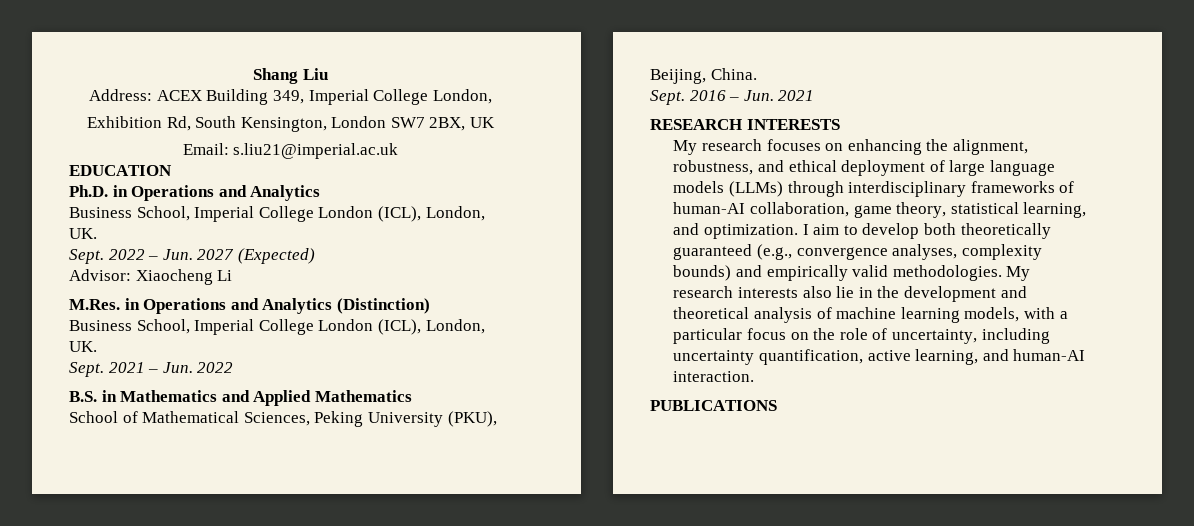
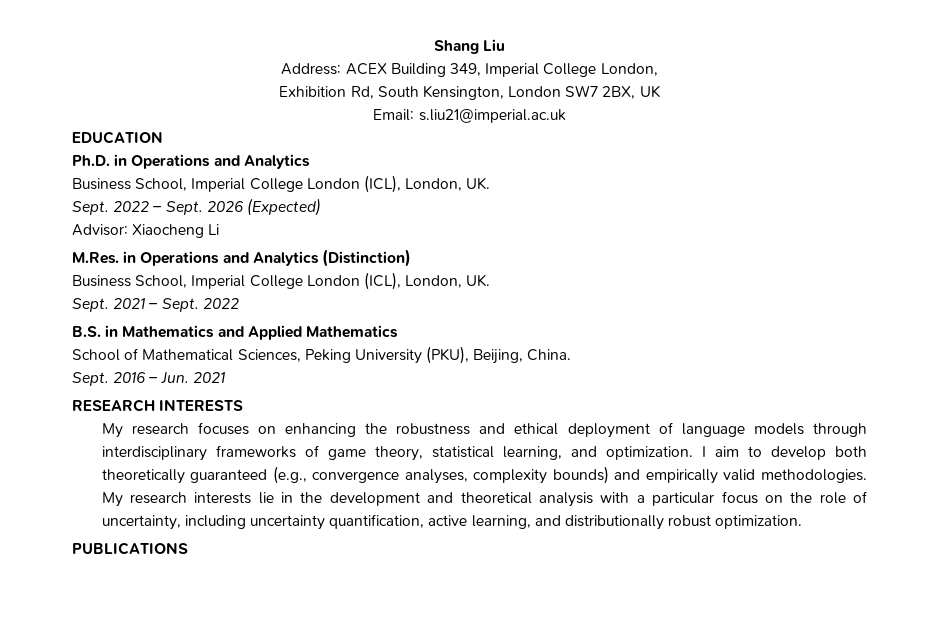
[162,249,235,260] Jun. 2027 -> [165,201,244,215] Sept. 2026
[162,362,193,373] Jun. -> [161,298,199,312] Sept.
[952,139,1028,155] [673,160,754,175] alignment, robustness, -> [396,423,471,435] robustness
[949,160,986,176] large -> (673, 428) none
[728,181,783,197] (LLMs) -> (804, 429) none
[673,202,849,217] human-AI collaboration, -> (319, 451) none
[802,286,832,298] also -> (252, 498) none
[816,307,1020,323] of machine learning models, -> (593, 499) none
[1013,349,1086,361] [673,371,755,382] human-AI interaction. -> [564,515,803,530] distributionally robust optimization.

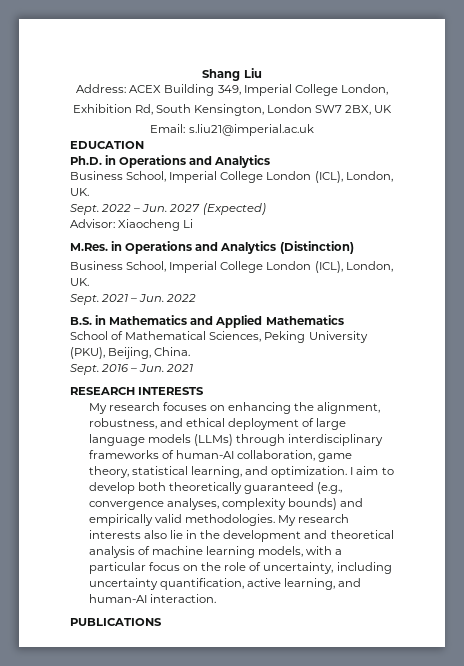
[165,201,244,215] Sept. 2026 -> [142,204,201,212] Jun. 2027
[161,298,199,312] Sept. -> [139,294,165,302] Jun.
[396,423,471,435] robustness -> [317,402,381,414] [88,418,157,429] alignment, robustness,
(673, 428) none -> [316,418,347,430] large
(804, 429) none -> [194,434,234,446] (LLMs)
(319, 451) none -> [176,450,316,461] human-AI collaboration,
(252, 498) none -> [143,530,167,539] also
(593, 499) none -> [137,546,304,558] of machine learning models,
[564,515,803,530] distributionally robust optimization. -> [88,594,216,603] human-AI interaction.

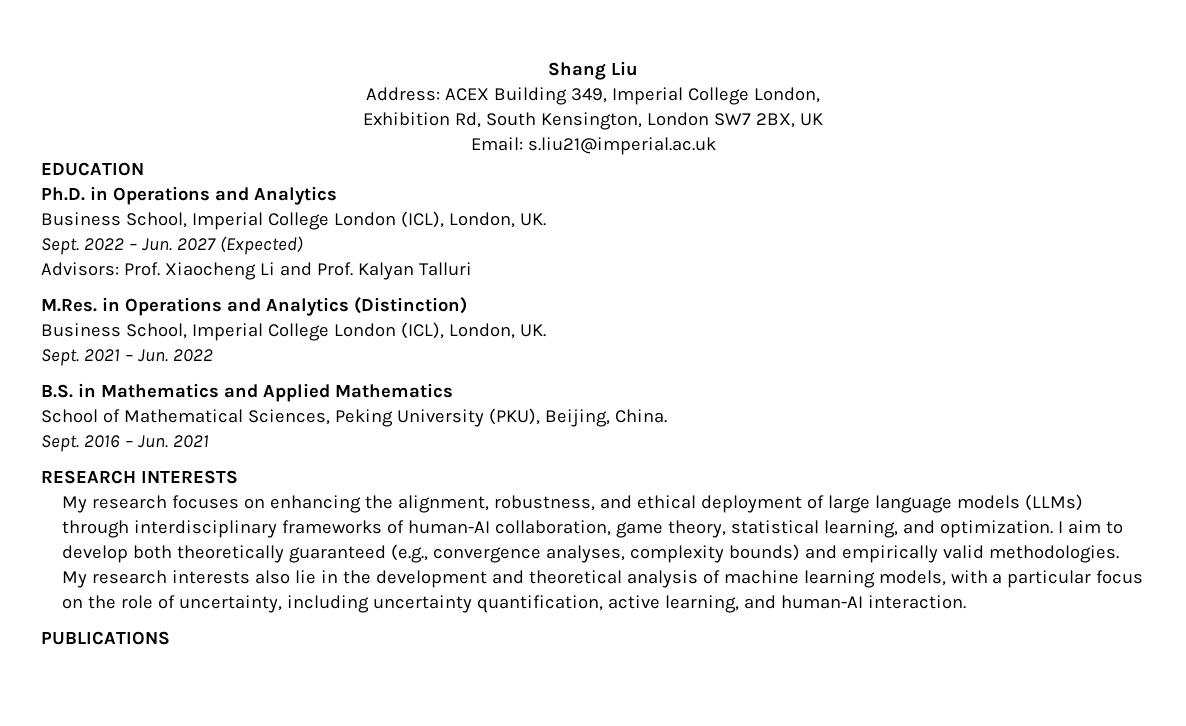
[70,219,115,228] Advisor: -> [41,262,160,276] Advisors: Prof.
(194, 223) none -> [279,262,472,280] and Prof. Kalyan Talluri

